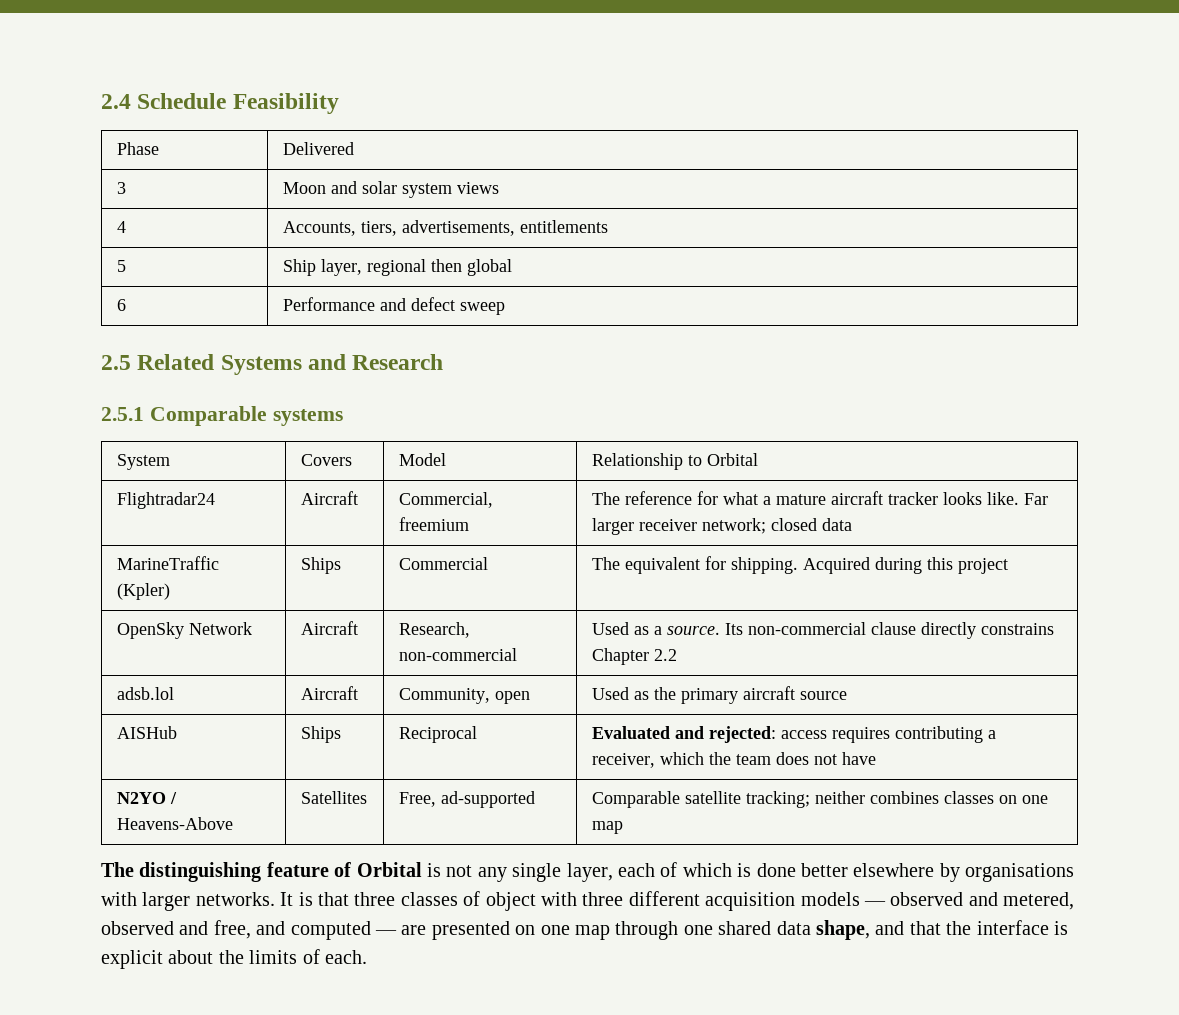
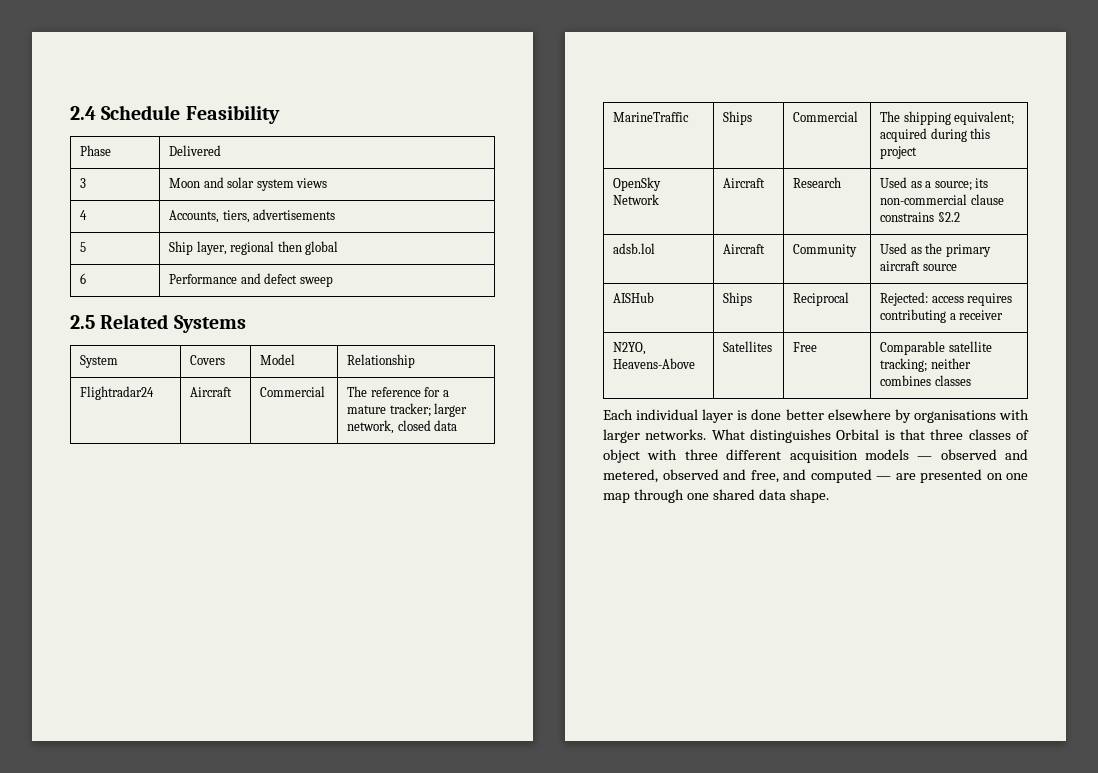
[401,220,608,236] advertisements, entitlements -> [253,209,336,220] advertisements
[308,354,444,370] [101,406,343,426] and Research // 2.5.1 Comparable systems -> (246, 324) none
[687,453,758,466] to Orbital -> (416, 361) none
[398,492,493,508] [398,517,469,531] Commercial, freemium -> [260,386,326,397] Commercial
[722,492,758,505] what -> (441, 392) none
[830,491,1048,505] [591,518,766,535] aircraft tracker looks like. Far larger receiver network; -> [389,403,468,417] [347,420,395,434] tracker; larger network,
[116,583,170,600] (Kpler) -> (690, 117) none
[624,556,870,574] equivalent for shipping. Acquired -> [903,111,1015,125] [880,128,928,142] shipping equivalent; acquired
[398,622,470,638] [398,648,517,661] Research, non-commercial -> [793,177,842,188] Research
[666,622,1054,639] [591,648,677,665] source. Its non-commercial clause directly constrains Chapter 2.2 -> [934,178,989,191] [880,194,1004,205] [880,212,960,222] source; its non-commercial clause constrains §2.2
[398,688,530,704] Community, open -> [793,244,858,257] Community
[591,726,776,743] Evaluated and rejected: -> [880,292,929,306] Rejected:
[591,752,876,768] [116,792,177,804] receiver, which the team does not have // N2YO / -> [959,310,1004,320] [613,342,647,355] receiver // N2YO,
[398,791,535,808] Free, ad-supported -> [793,342,818,352] Free
[998,795,1048,804] [591,821,623,834] [101,862,732,882] on one map // The distinguishing feature of Orbital is not any single layer, each of which -> [603,409,734,423] // Each individual layer
[280,892,294,906] It -> [711,429,880,443] What distinguishes Orbital
[815,920,1068,940] [101,949,367,969] shape, and that the interface is explicit about the limits of each. -> [789,489,829,503] shape.

